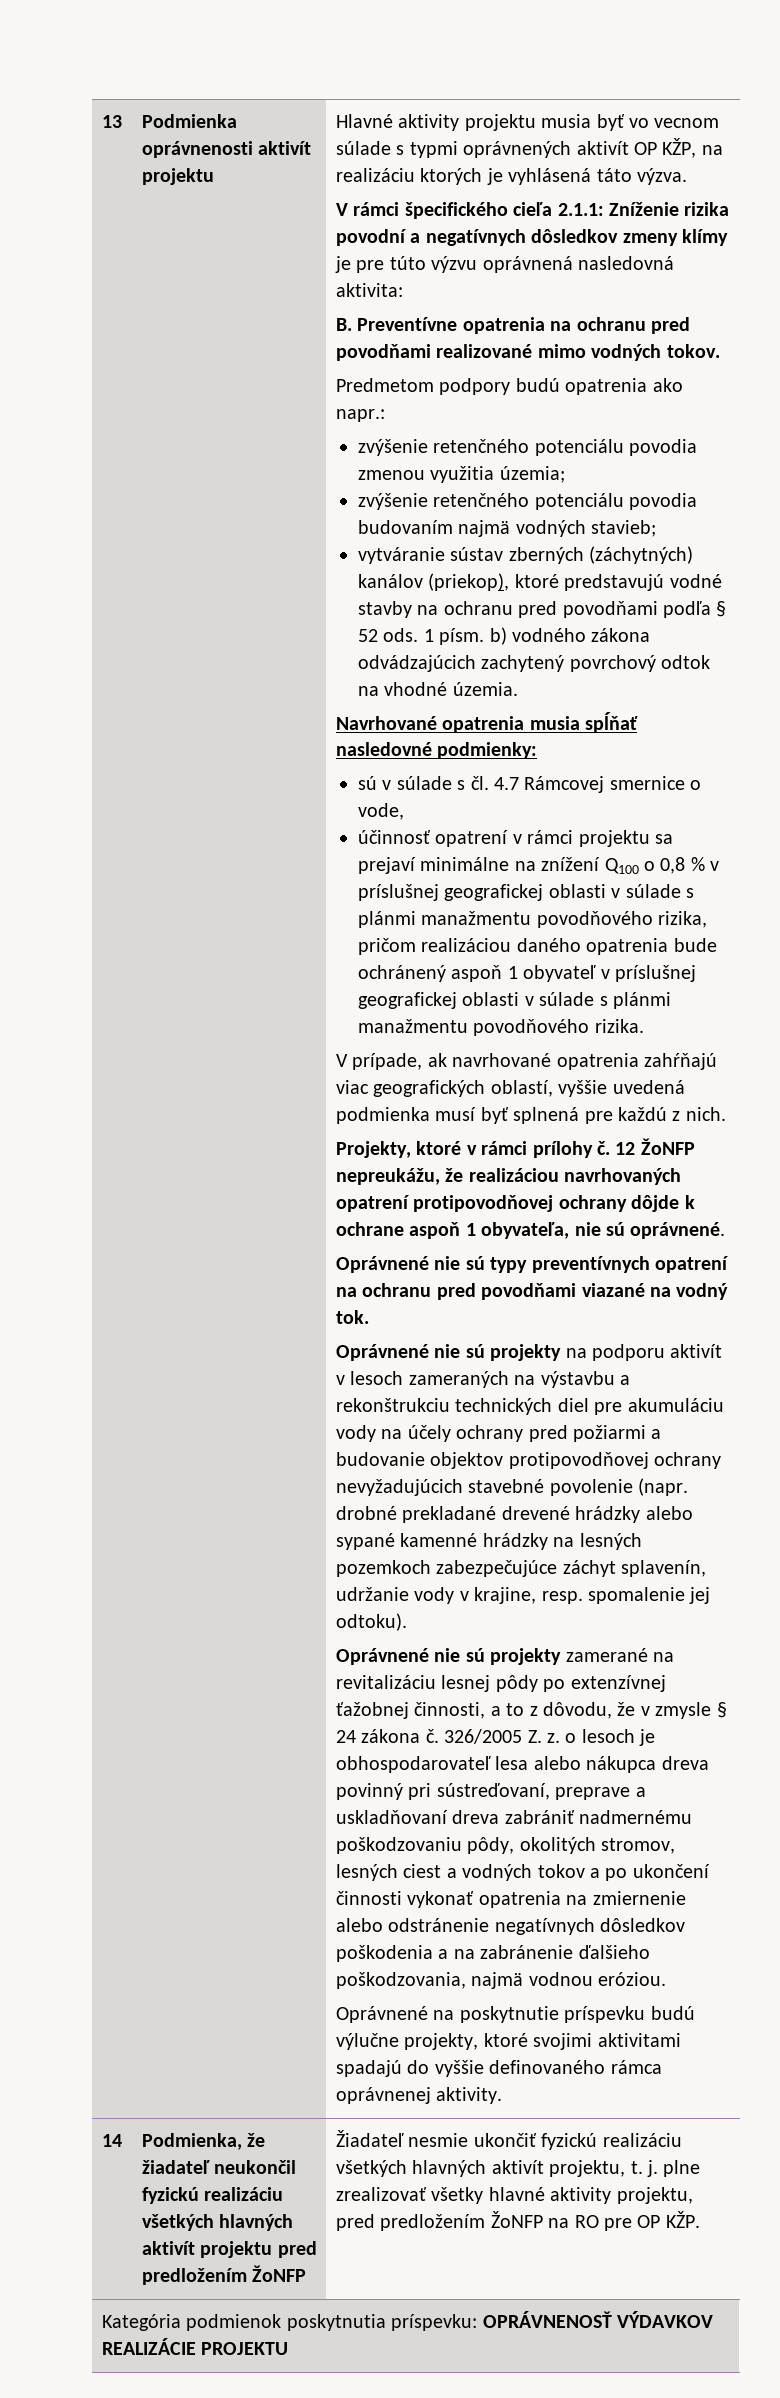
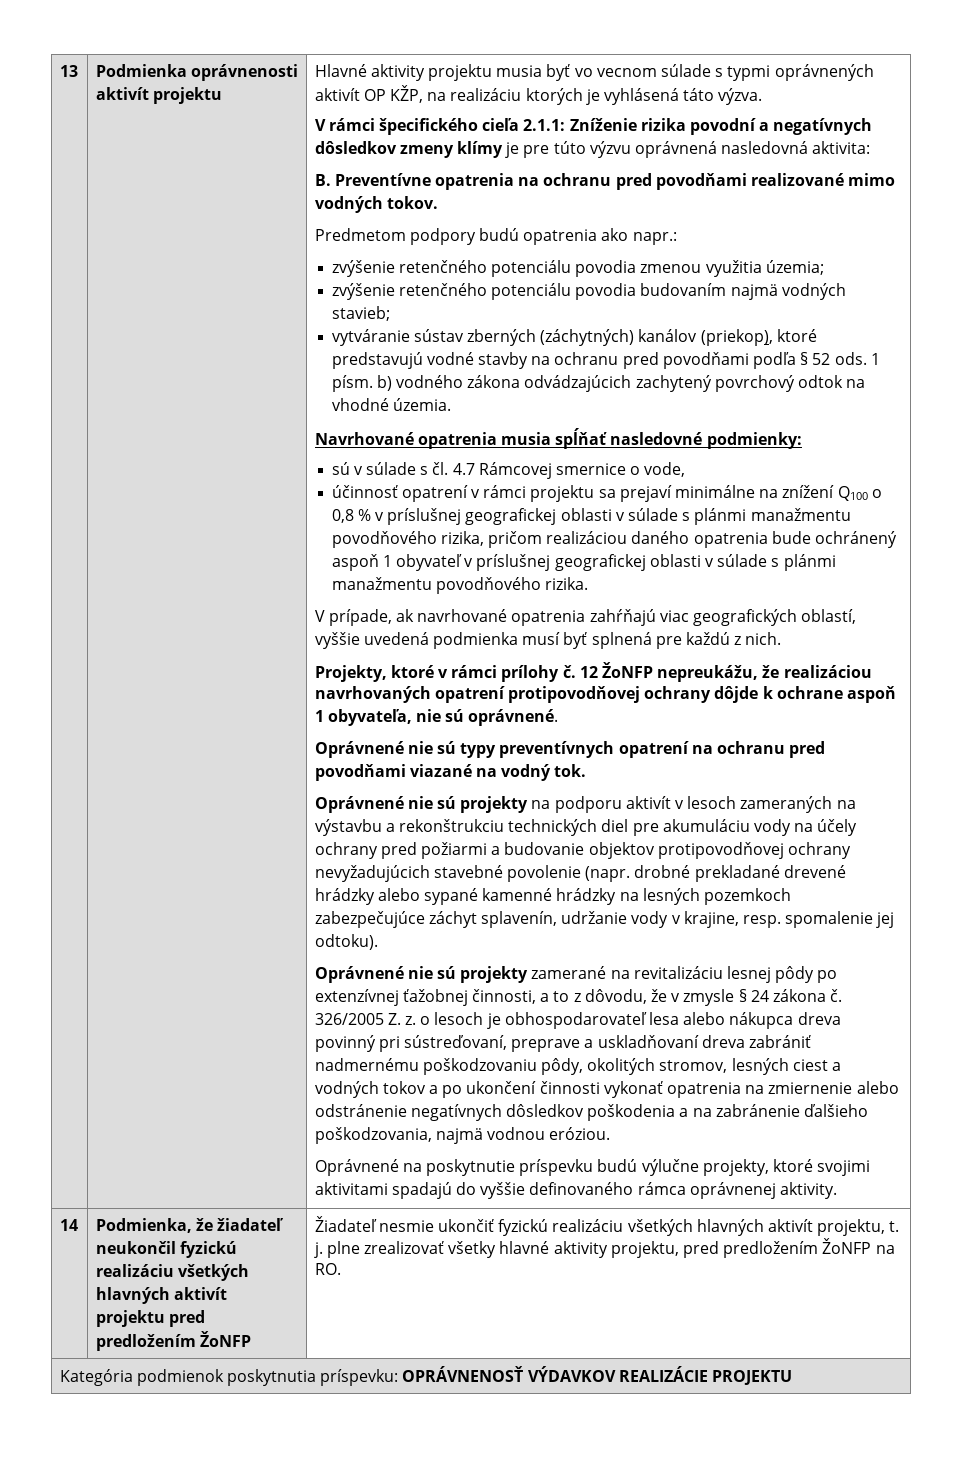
[574,2211,700,2231] RO pre OP KŽP. -> [314,1263,341,1275] RO.

